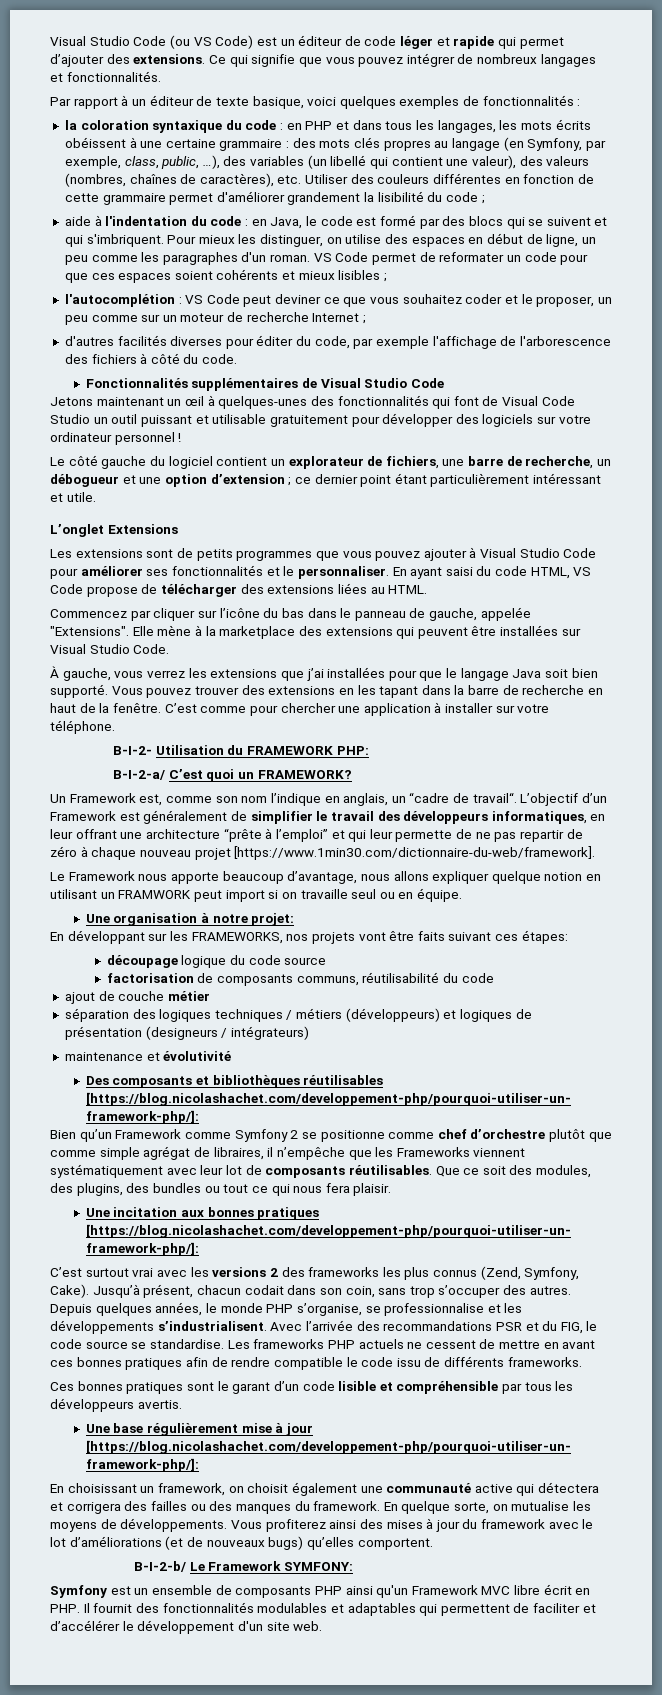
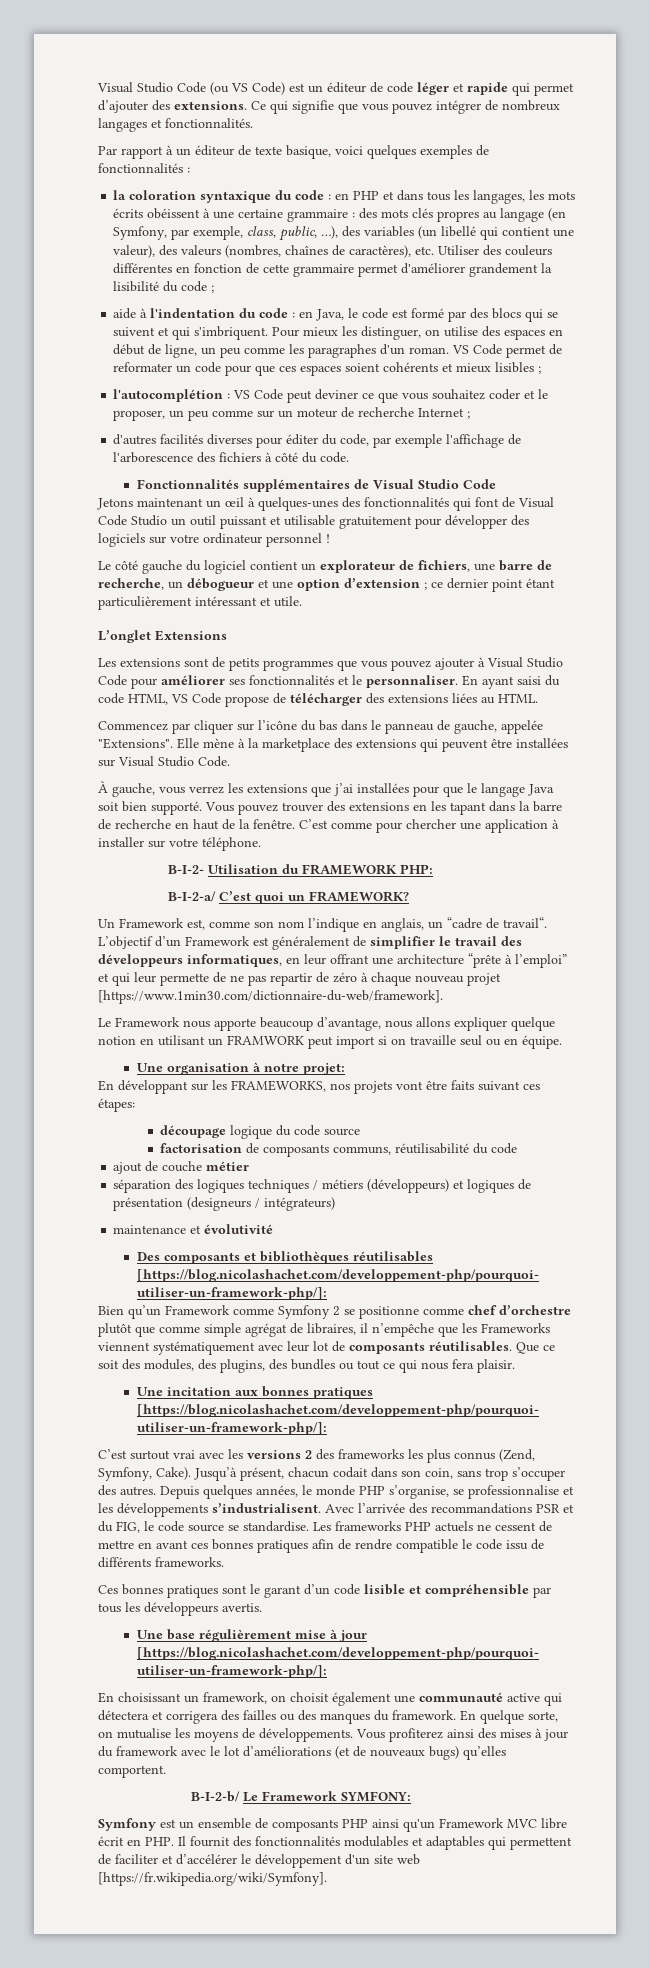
[293,1621,323,1631] web. -> [397,1854,420,1865] [98,1872,327,1886] web [https://fr.wikipedia.org/wiki/Symfony].

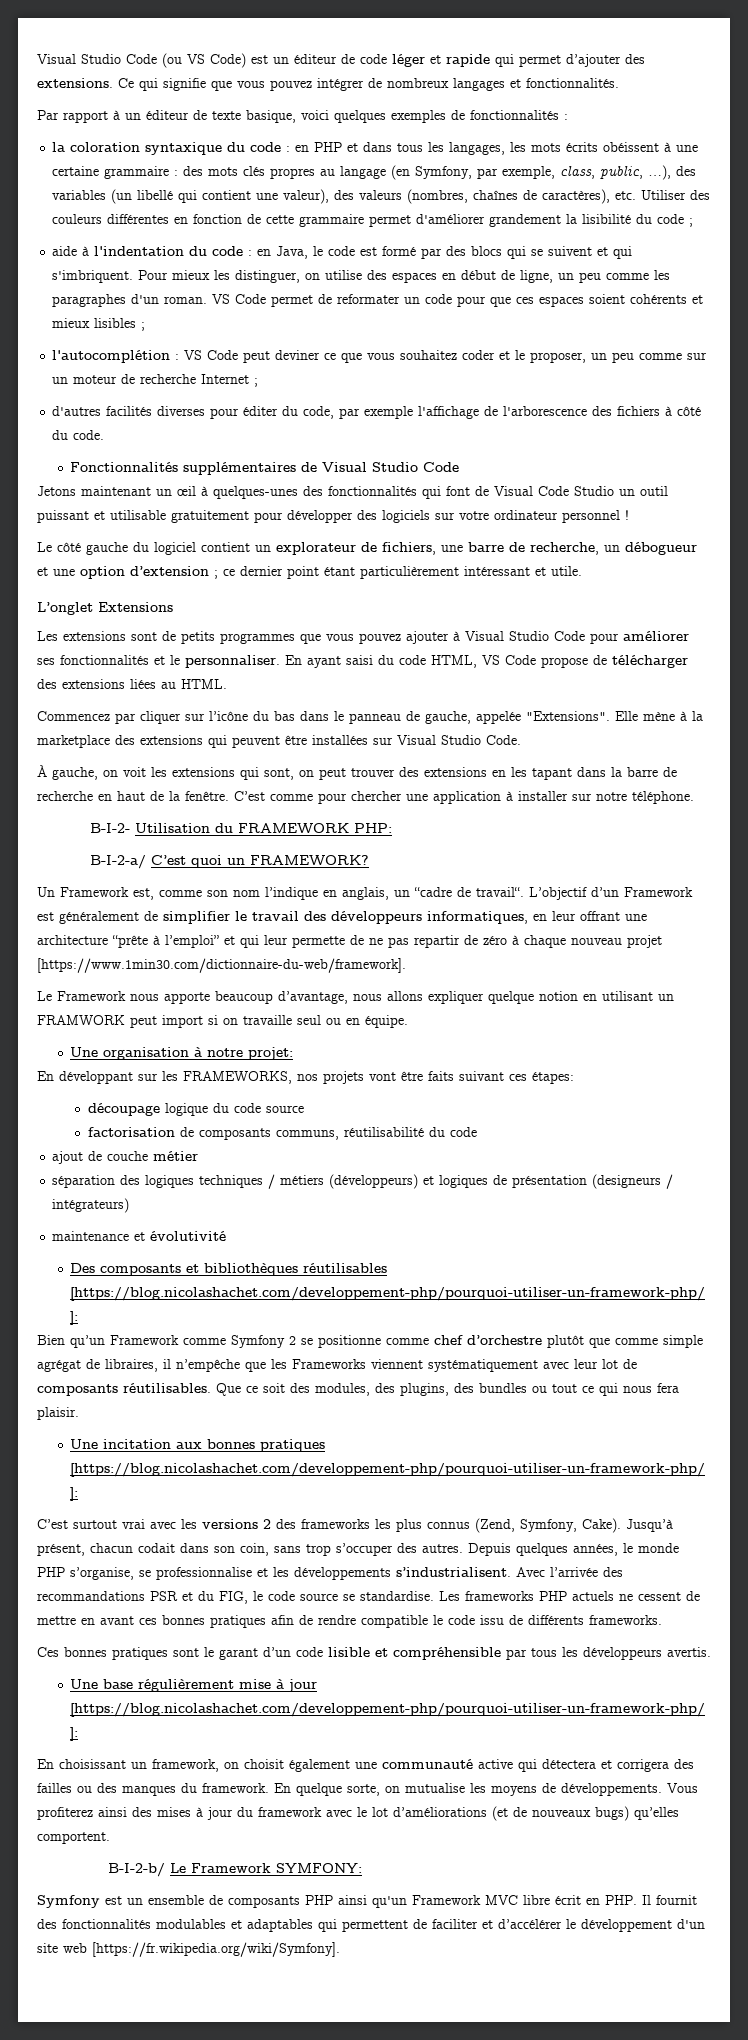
[159,783,554,797] [98,801,278,815] vous verrez les extensions que j’ai installées pour que le langage Java soit bien supporté. Vous pouvez -> [103,767,346,780] on voit les extensions qui sont, on peut
[169,838,198,847] votre -> [596,792,627,801] notre

